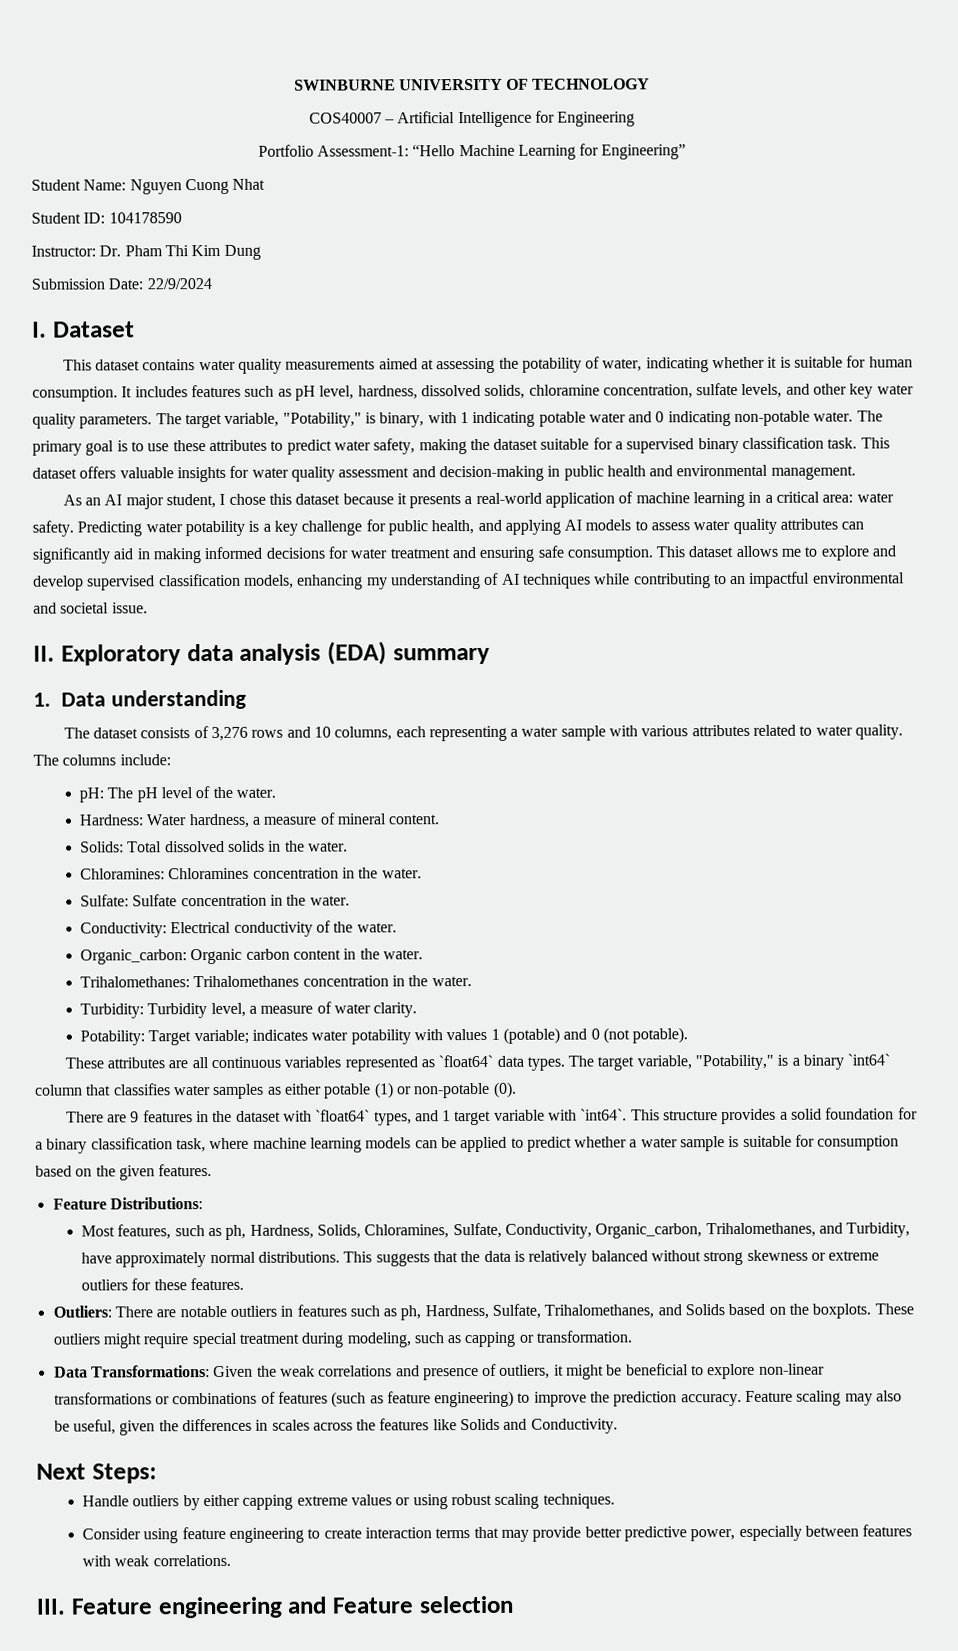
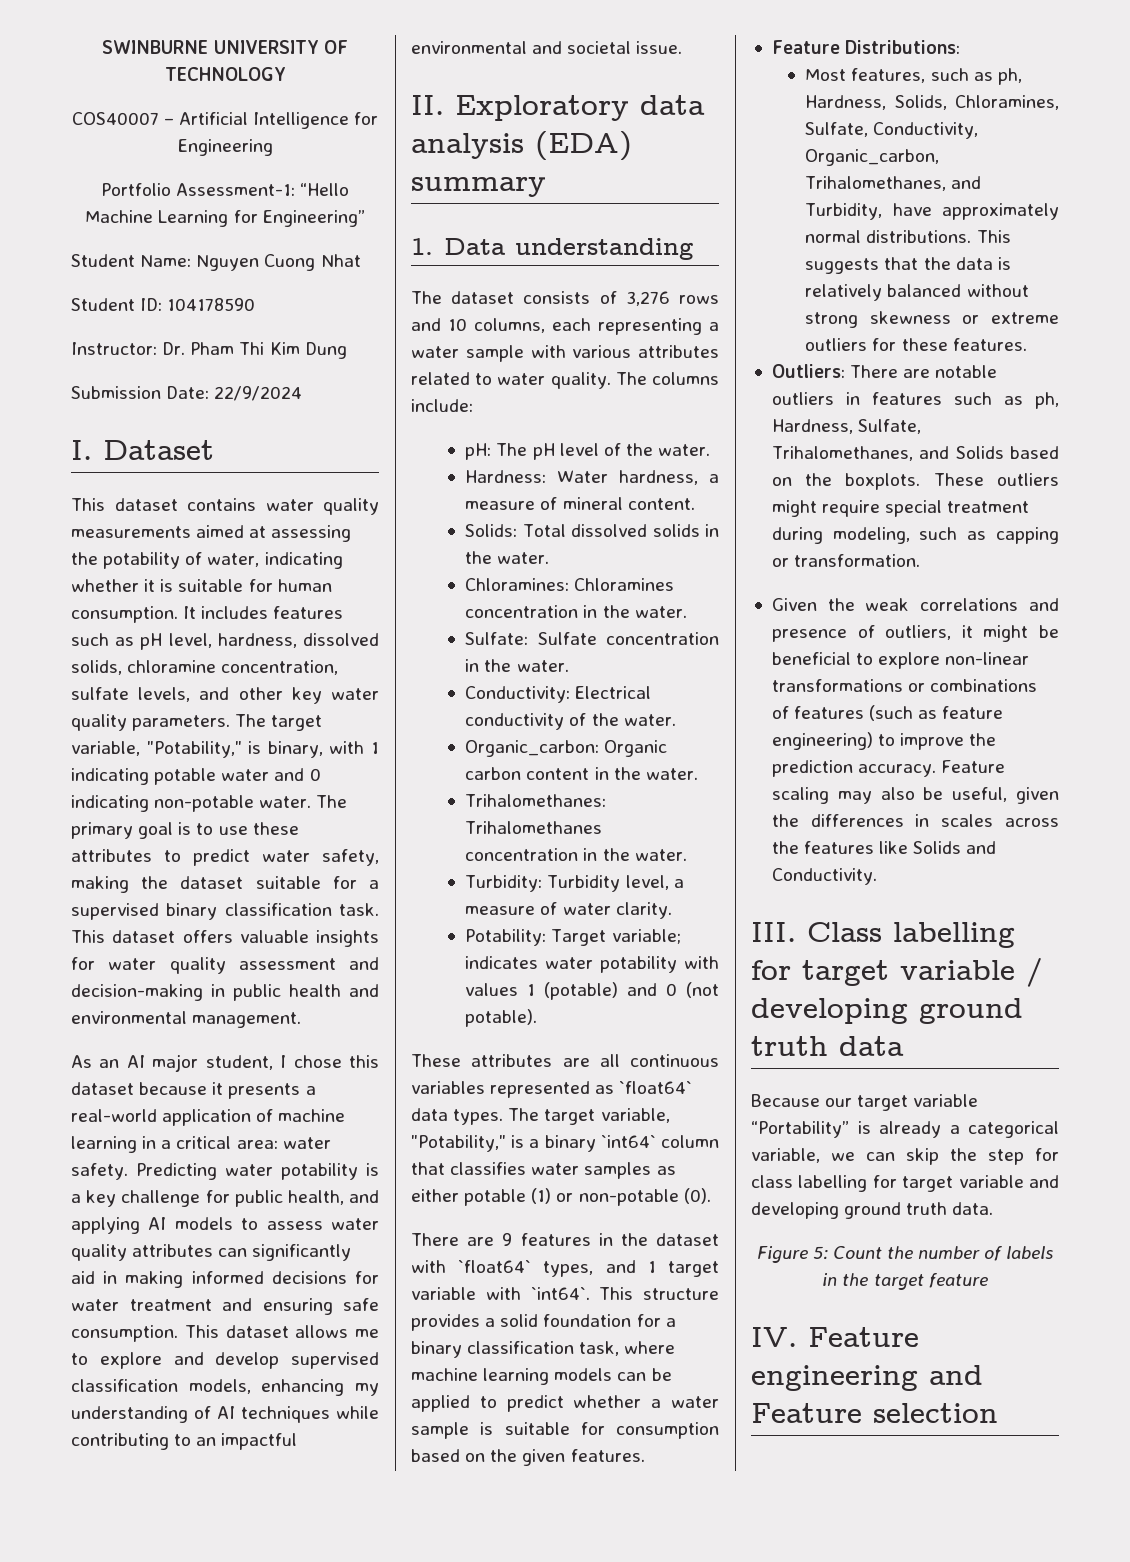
[53,1365,210,1378] Data Transformations: -> (921, 560) none
[36,1463,157,1484] [82,1493,615,1511] [82,1524,913,1544] [82,1554,231,1567] [36,1598,66,1615] Next Steps: // Handle outliers by either capping extreme values or using robust scaling techniques. // Consider using feature engineering to create interaction terms that may provide better predictive power, especially between features with weak correlations. // III. -> [751,922,1015,948] [751,958,1043,987] [751,998,1023,1024] [751,1036,904,1056] [751,1094,979,1111] [751,1121,1059,1138] [751,1148,1059,1165] [751,1175,1059,1192] [751,1202,994,1219] [756,1246,1054,1263] [822,1273,988,1290] [751,1327,797,1347] III. Class labelling for target variable / developing ground truth data // Because our target variable “Portability” is already a categorical variable, we can skip the step for class labelling for target variable and developing ground truth data. // Figure 5: Count the number of labels in the target feature // IV.

